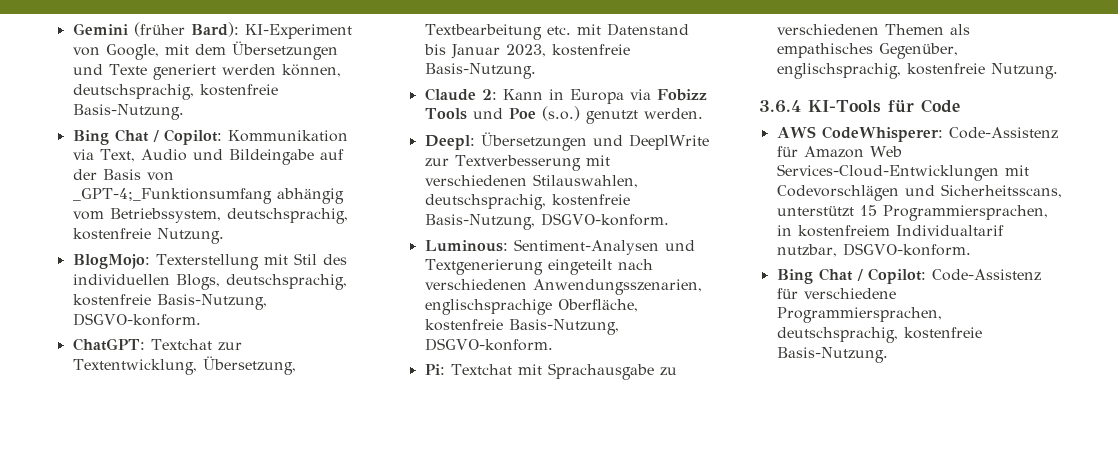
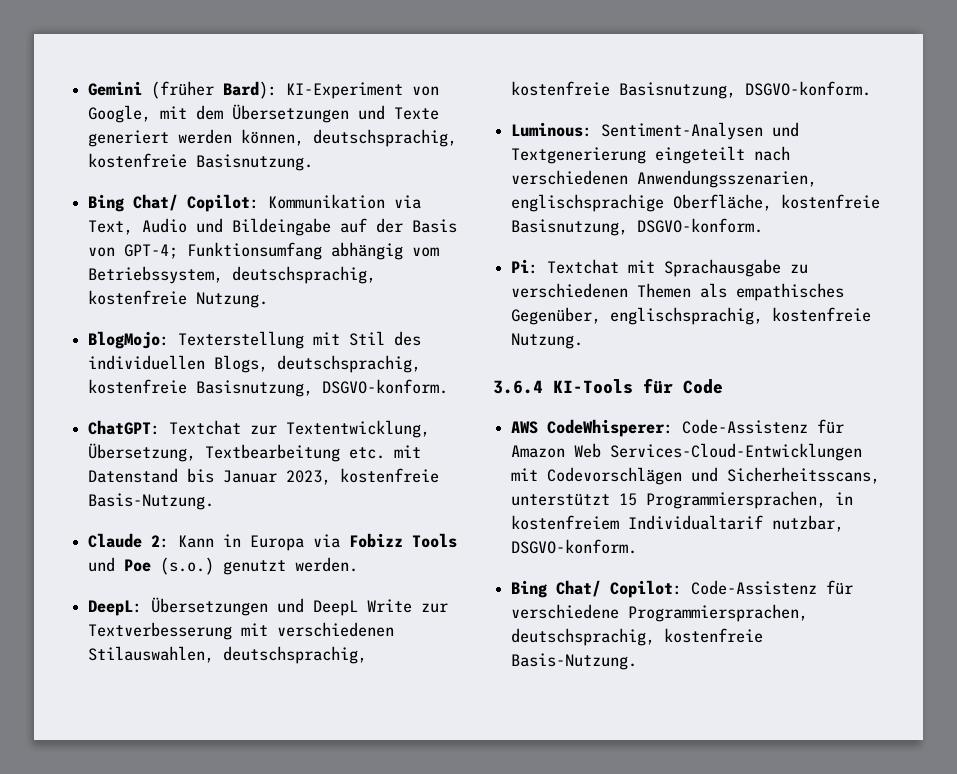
[72,104,184,120] [72,129,159,145] Basis-Nutzung. // Bing Chat / -> [196,154,314,171] [88,194,179,212] Basisnutzung. // Bing Chat/
[72,188,272,204] _GPT-4;_Funktionsumfang -> [124,242,323,260] GPT-4; Funktionsumfang
[156,294,267,310] Basis-Nutzung, -> [196,380,314,397] Basisnutzung,
[424,132,709,151] Deepl: Übersetzungen und DeeplWrite -> [88,597,413,616] DeepL: Übersetzungen und DeepL Write
[424,214,535,230] Basis-Nutzung, -> [619,82,737,99] Basisnutzung,
[508,319,619,335] Basis-Nutzung, -> [511,219,629,236] Basisnutzung,
[818,268,863,281] Chat / -> [556,580,602,597] Chat/

